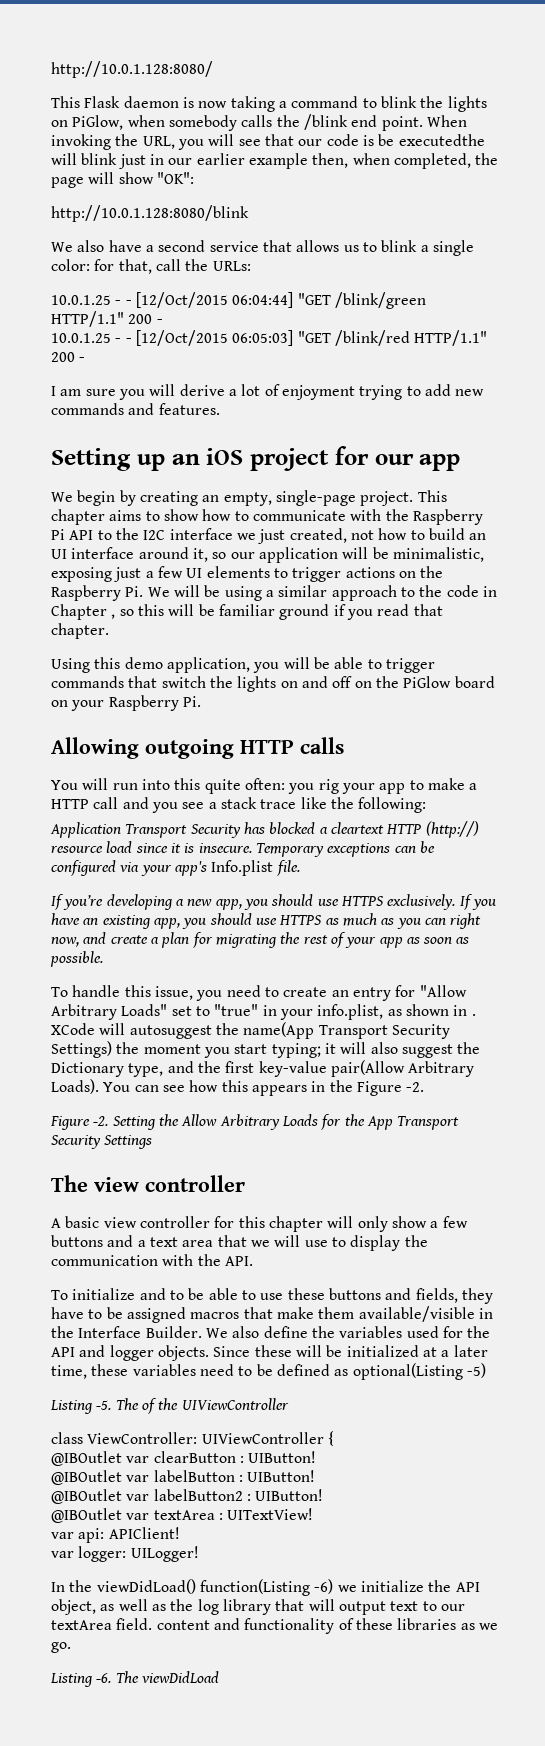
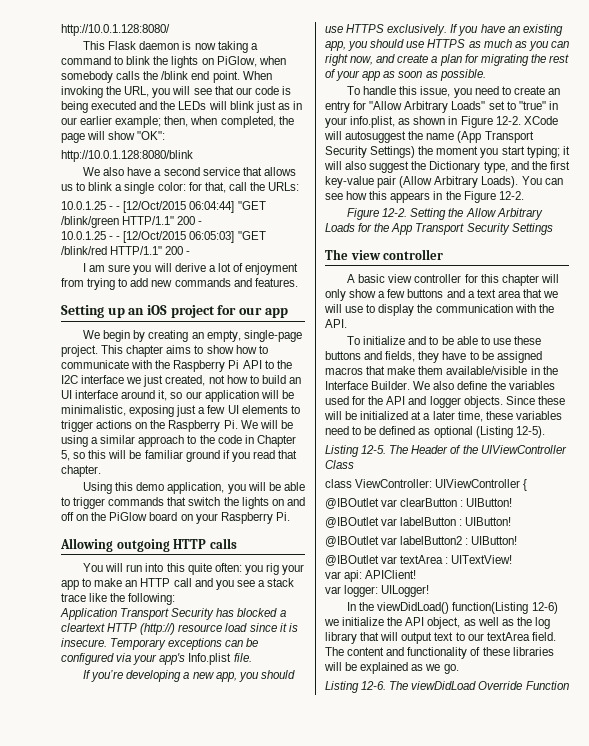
[378,134,485,146] be executedthe -> [61,101,207,113] being executed and the LEDs
(146, 161) none -> [277,103,290,110] as
[248,153,308,169] example -> [115,116,162,128] example;
(355, 392) none -> [61,278,84,287] from
[111,614,116,619] , -> [61,450,70,461] 5,
[469,783,478,790] a -> [125,580,138,587] an
[471,1014,476,1016] . -> [460,116,521,128] Figure 12-2.
[243,1022,315,1039] name(App -> [426,131,482,143] name (App
[330,1060,405,1077] pair(Allow -> [377,176,433,188] pair (Allow
[406,1082,425,1092] [50,1116,109,1130] -2. // Figure -2. -> [498,191,524,200] [347,208,408,220] 12-2. // Figure 12-2.
[352,1363,486,1380] [50,1398,139,1414] optional(Listing -5) // Listing -5. The -> [433,426,545,438] [325,445,449,457] optional (Listing 12-5). // Listing 12-5. The Header
(289, 1404) none -> [325,460,354,469] Class
[314,1579,334,1594] -6) -> [531,602,558,614] 12-6)
(153, 1624) none -> [325,647,344,656] The
(457, 1624) none -> [324,662,409,674] will be explained
[96,1673,112,1683] -6. -> [361,681,387,690] 12-6.
(219, 1677) none -> [478,681,569,690] Override Function

